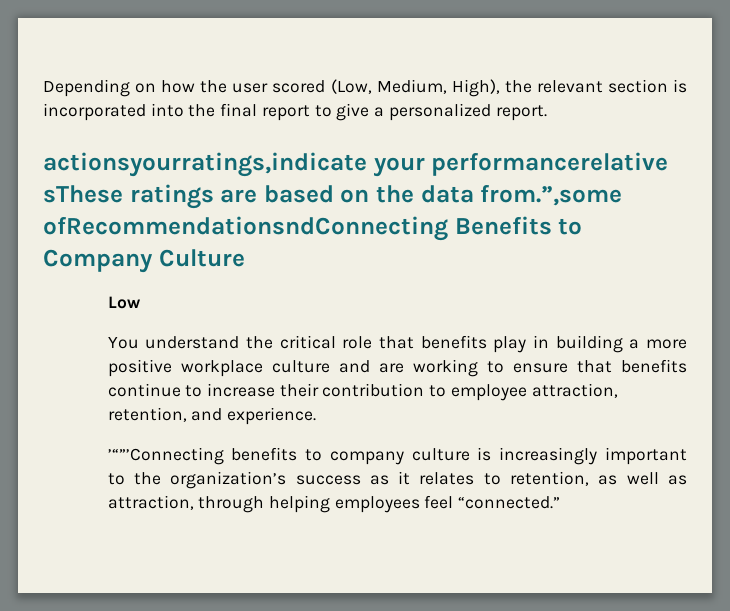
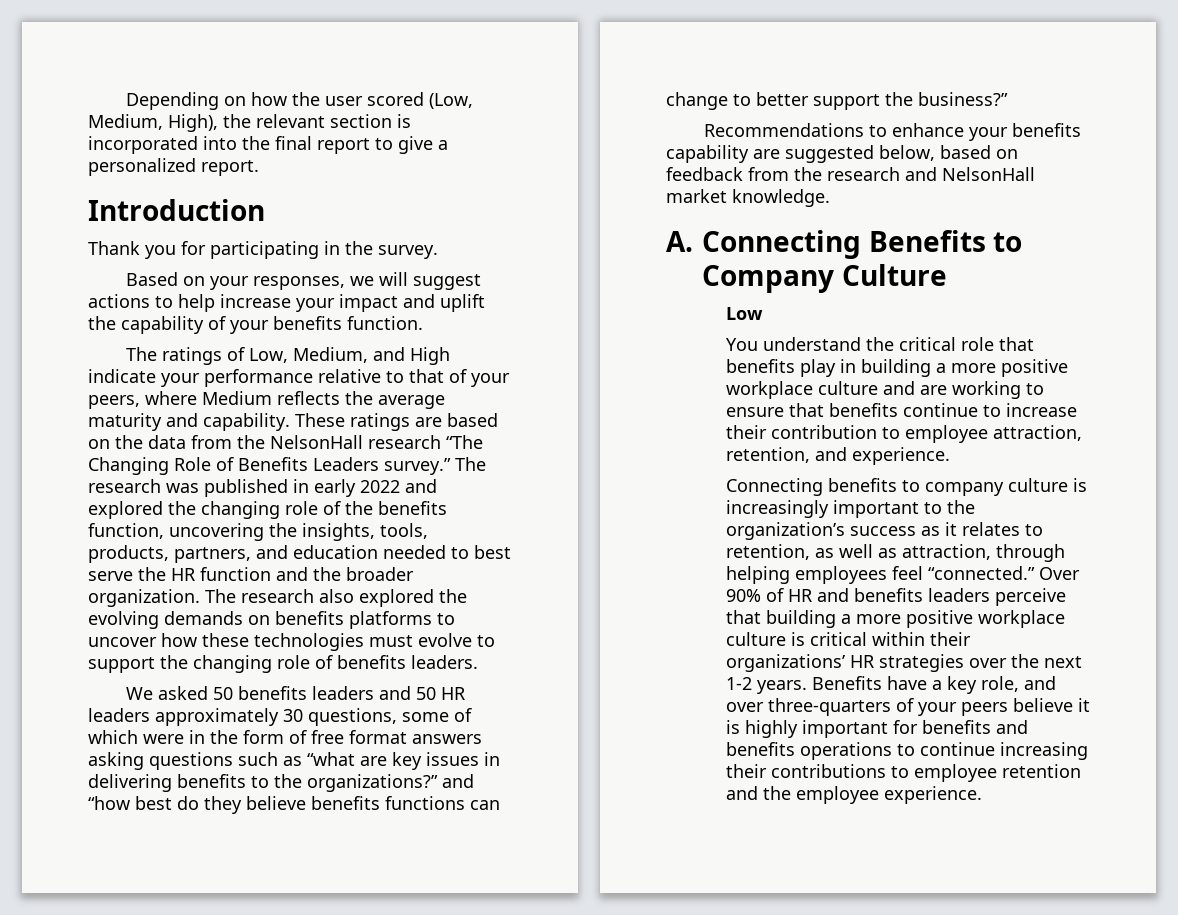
[43,152,669,177] [43,185,123,203] actionsyourratings,indicate your performancerelative sThese -> [88,199,265,221] [88,241,438,259] [126,272,482,290] [88,294,485,312] [88,316,423,334] [126,347,451,365] [88,369,510,387] [88,391,445,409] [88,413,345,431] Introduction // Thank you for participating in the survey. // Based on your responses, we will suggest actions to help increase your impact and uplift the capability of your benefits function. // The ratings of Low, Medium, and High indicate your performance relative to that of your peers, where Medium reflects the average maturity and capability. These
[480,185,623,206] [43,216,448,241] from.”,some ofRecommendationsndConnecting -> [191,435,483,449] [88,457,486,475] [88,479,437,497] [88,501,447,519] [88,523,428,541] [88,545,511,563] [88,567,414,581] [88,589,467,607] [88,611,455,629] [88,633,495,651] [88,655,478,673] [126,686,466,700] [88,708,472,726] [88,730,482,744] [88,752,500,770] [88,774,474,792] [88,796,500,814] [666,92,1008,110] [704,123,1082,141] [666,145,1018,163] [666,167,1035,181] [666,189,830,207] [666,230,861,259] from the NelsonHall research “The Changing Role of Benefits Leaders survey.” The research was published in early 2022 and explored the changing role of the benefits function, uncovering the insights, tools, products, partners, and education needed to best serve the HR function and the broader organization. The research also explored the evolving demands on benefits platforms to uncover how these technologies must evolve to support the changing role of benefits leaders. // We asked 50 benefits leaders and 50 HR leaders approximately 30 questions, some of which were in the form of free format answers asking questions such as “what are key issues in delivering benefits to the organizations?” and “how best do they believe benefits functions can change to better support the business?” // Recommendations to enhance your benefits capability are suggested below, based on feedback from the research and NelsonHall market knowledge. // A. Connecting
[107,447,224,465] ’“”’Connecting -> [725,478,823,496] Connecting
(561, 502) none -> [1038,567,1080,580] [725,588,1066,606] [725,610,1065,628] [725,632,971,646] [725,654,1082,672] [725,676,1056,694] [725,698,1090,716] [725,720,1028,738] [725,742,1088,760] [725,764,1081,782] [725,786,982,804] Over 90% of HR and benefits leaders perceive that building a more positive workplace culture is critical within their organizations’ HR strategies over the next 1-2 years. Benefits have a key role, and over three-quarters of your peers believe it is highly important for benefits and benefits operations to continue increasing their contributions to employee retention and the employee experience.

